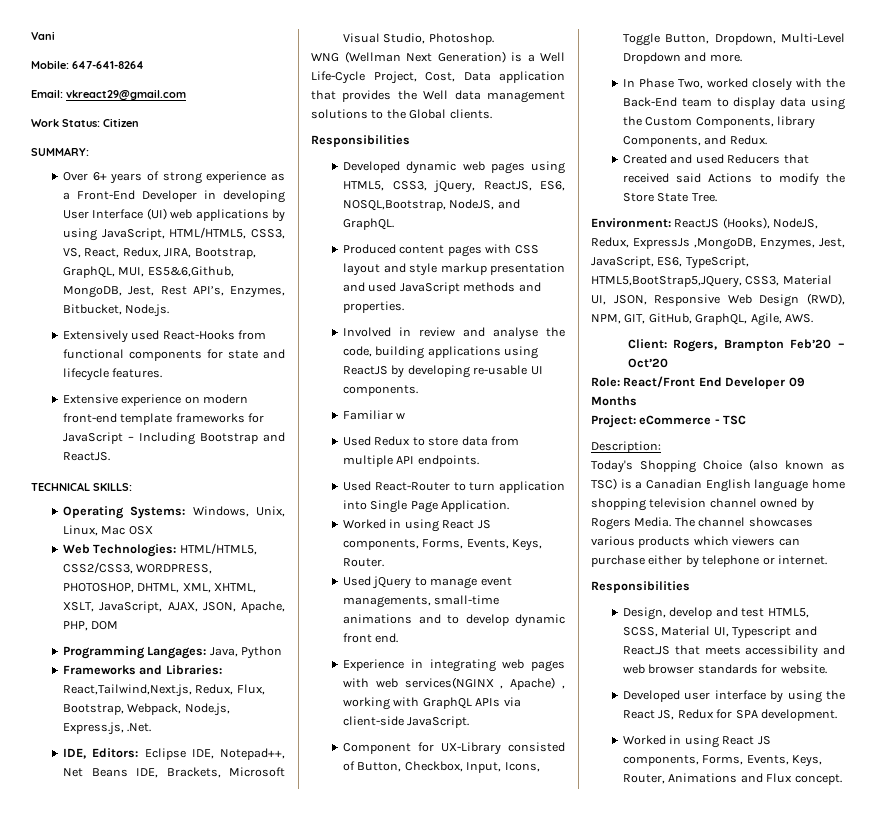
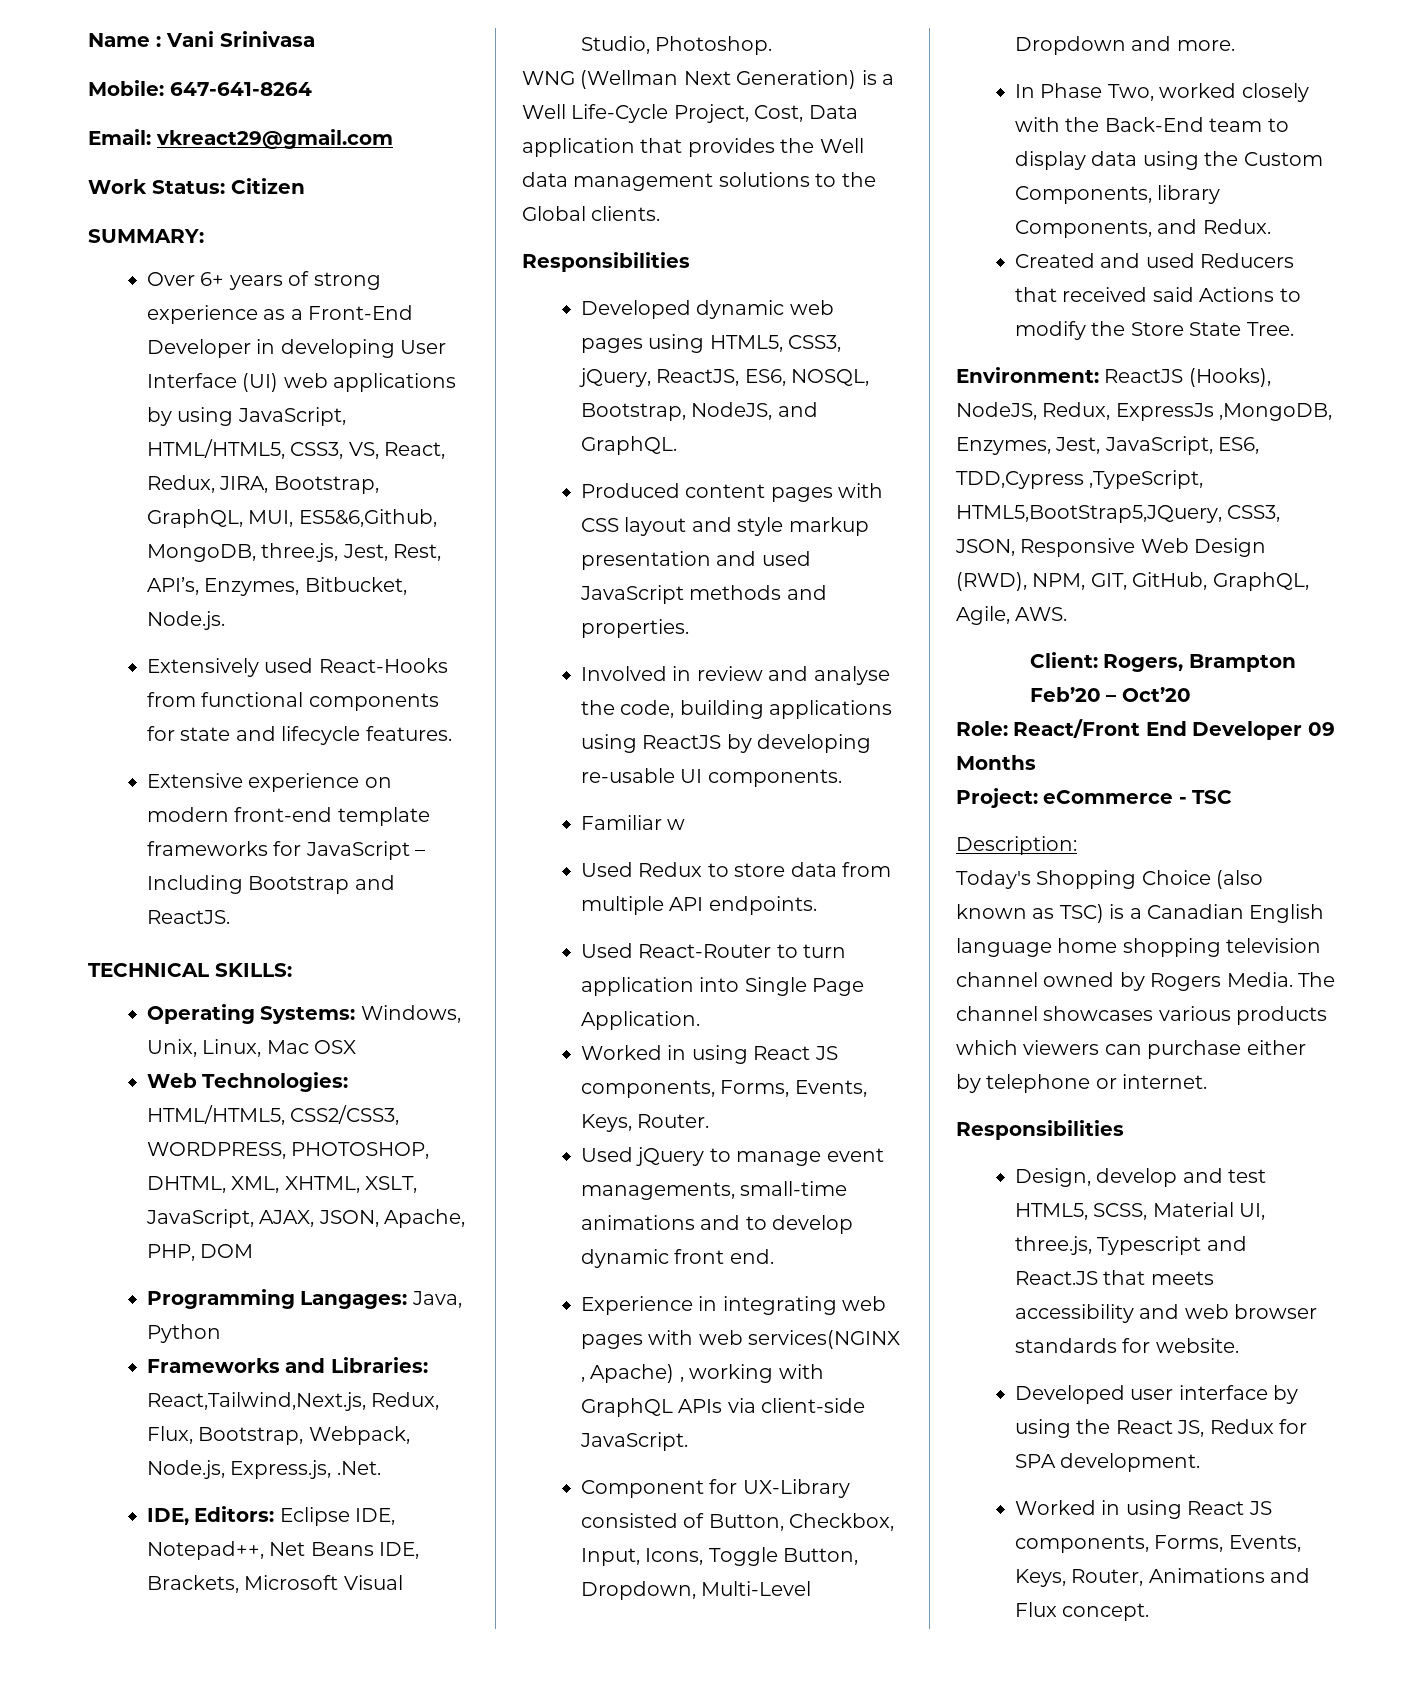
(31, 35) none -> [88,33,161,47] Name :
(55, 35) none -> [220,31,315,47] Srinivasa
[128,286,187,296] Jest, Rest -> [261,543,442,562] three.js, Jest, Rest,
[343,200,447,211] NOSQL,Bootstrap, -> [791,369,870,386] [580,403,686,421] NOSQL, Bootstrap,
[685,256,749,269] [591,275,832,288] [591,295,606,305] TypeScript, HTML5,BootStrap5,JQuery, CSS3, Material UI, -> [956,470,1204,489] [956,505,1281,523] TDD,Cypress ,TypeScript, HTML5,BootStrap5,JQuery, CSS3,
(729, 632) none -> [1014,1236,1092,1255] three.js,

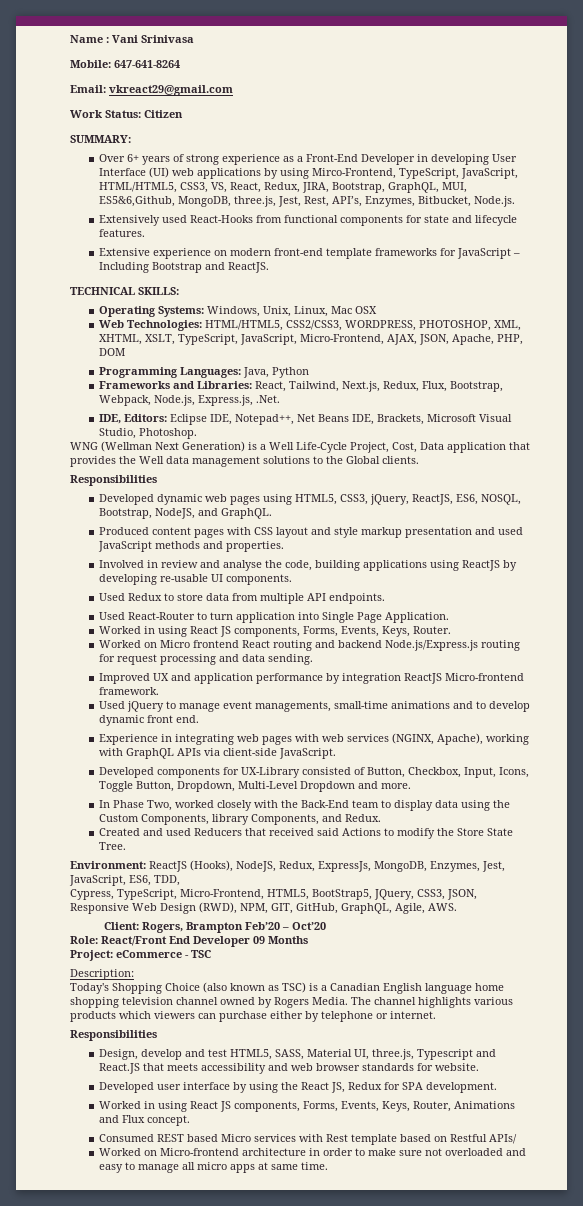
(234, 416) none -> [312,168,460,179] Mirco-Frontend, TypeScript,
[146,1176,226,1193] DHTML, -> (492, 325) none
[145,1209,254,1228] JavaScript, -> [178,334,385,345] TypeScript, JavaScript, Micro-Frontend,
[300,1291,408,1309] Langages: -> [180,367,242,378] Languages:
[146,1392,366,1411] React,Tailwind,Next.js, -> [255,381,381,392] React, Tailwind, Next.js,
[580,815,686,830] // Familiar w -> (293, 579) none
(710, 1121) none -> [99,640,521,651] [99,654,314,665] [99,673,525,684] [99,687,160,695] // Worked on Micro frontend React routing and backend Node.js/Express.js routing for request processing and data sending. // Improved UX and application performance by integration ReactJS Micro-frontend framework.
[748,1330,901,1349] [580,1364,684,1383] services(NGINX , Apache) , -> [347,733,484,745] services (NGINX, Apache),
[580,1480,704,1498] Component -> [99,767,221,778] Developed components
[1115,403,1333,421] ExpressJs ,MongoDB, -> [318,861,427,872] ExpressJs, MongoDB,
[956,470,1204,489] [956,505,1222,523] TDD,Cypress ,TypeScript, HTML5,BootStrap5,JQuery, -> [154,875,180,886] [70,889,414,900] TDD, // Cypress, TypeScript, Micro-Frontend, HTML5, BootStrap5, JQuery,
[1043,1006,1154,1021] showcases -> [418,997,471,1008] highlights
[1093,1203,1148,1220] SCSS, -> [275,1049,305,1060] SASS,
(1150, 1612) none -> [99,1134,518,1145] [99,1148,527,1156] [99,1162,329,1173] // Consumed REST based Micro services with Rest template based on Restful APIs/ // Worked on Micro-frontend architecture in order to make sure not overloaded and easy to manage all micro apps at same time.

